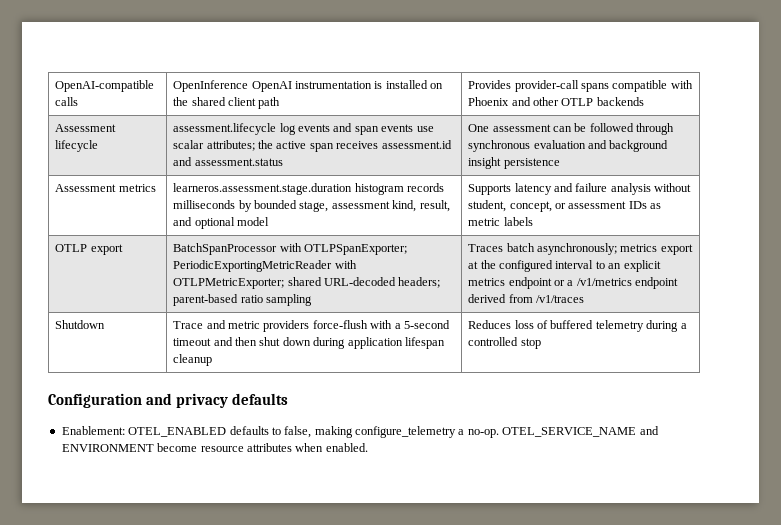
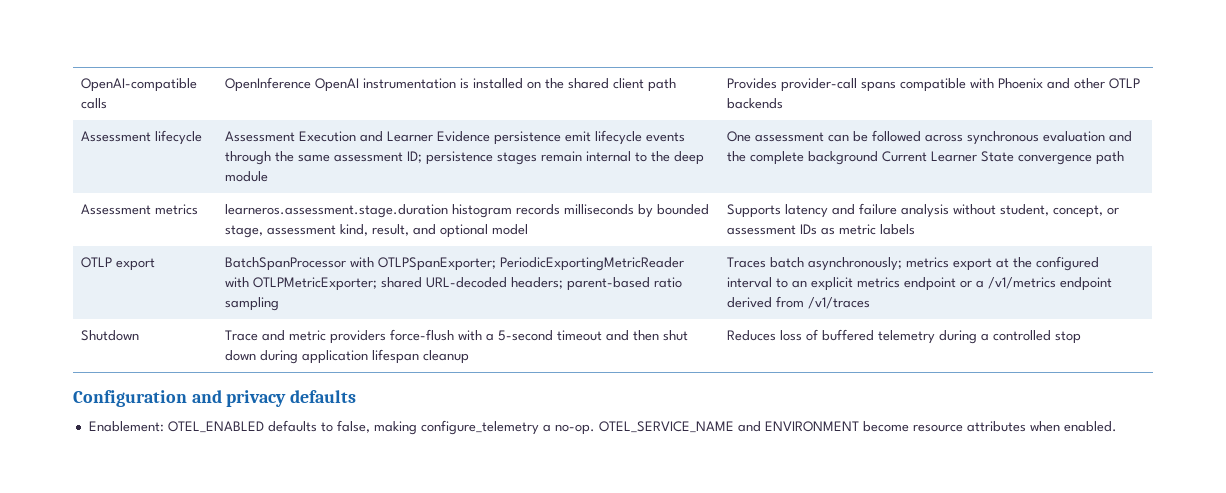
[173,123,434,135] [173,140,452,152] [173,157,283,166] assessment.lifecycle log events and span events use scalar attributes; the active span receives assessment.id and assessment.status -> [225,130,686,145] [225,151,705,165] [225,171,269,182] Assessment Execution and Learner Evidence persistence emit lifecycle events through the same assessment ID; persistence stages remain internal to the deep module
[636,123,675,135] through -> [925,134,964,142] across
[609,140,669,152] [468,157,560,169] background insight persistence -> [727,151,1125,165] the complete background Current Learner State convergence path

